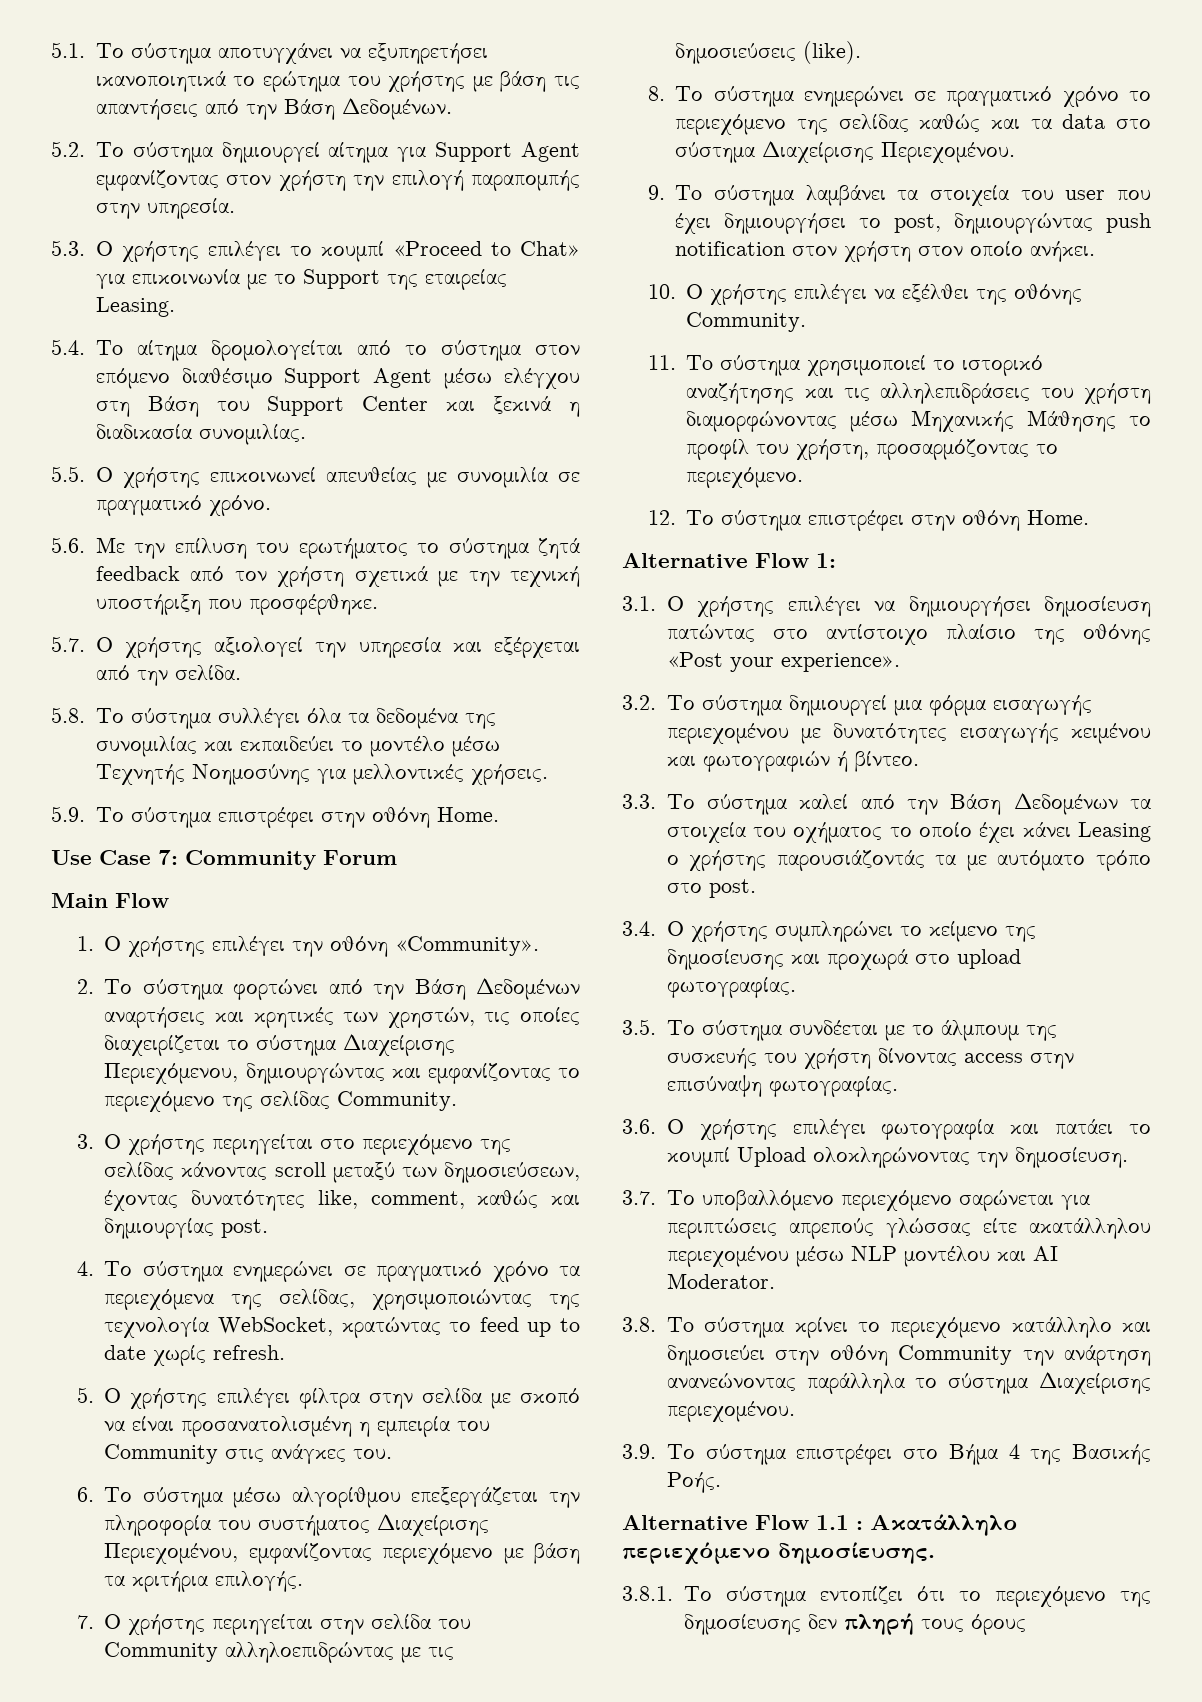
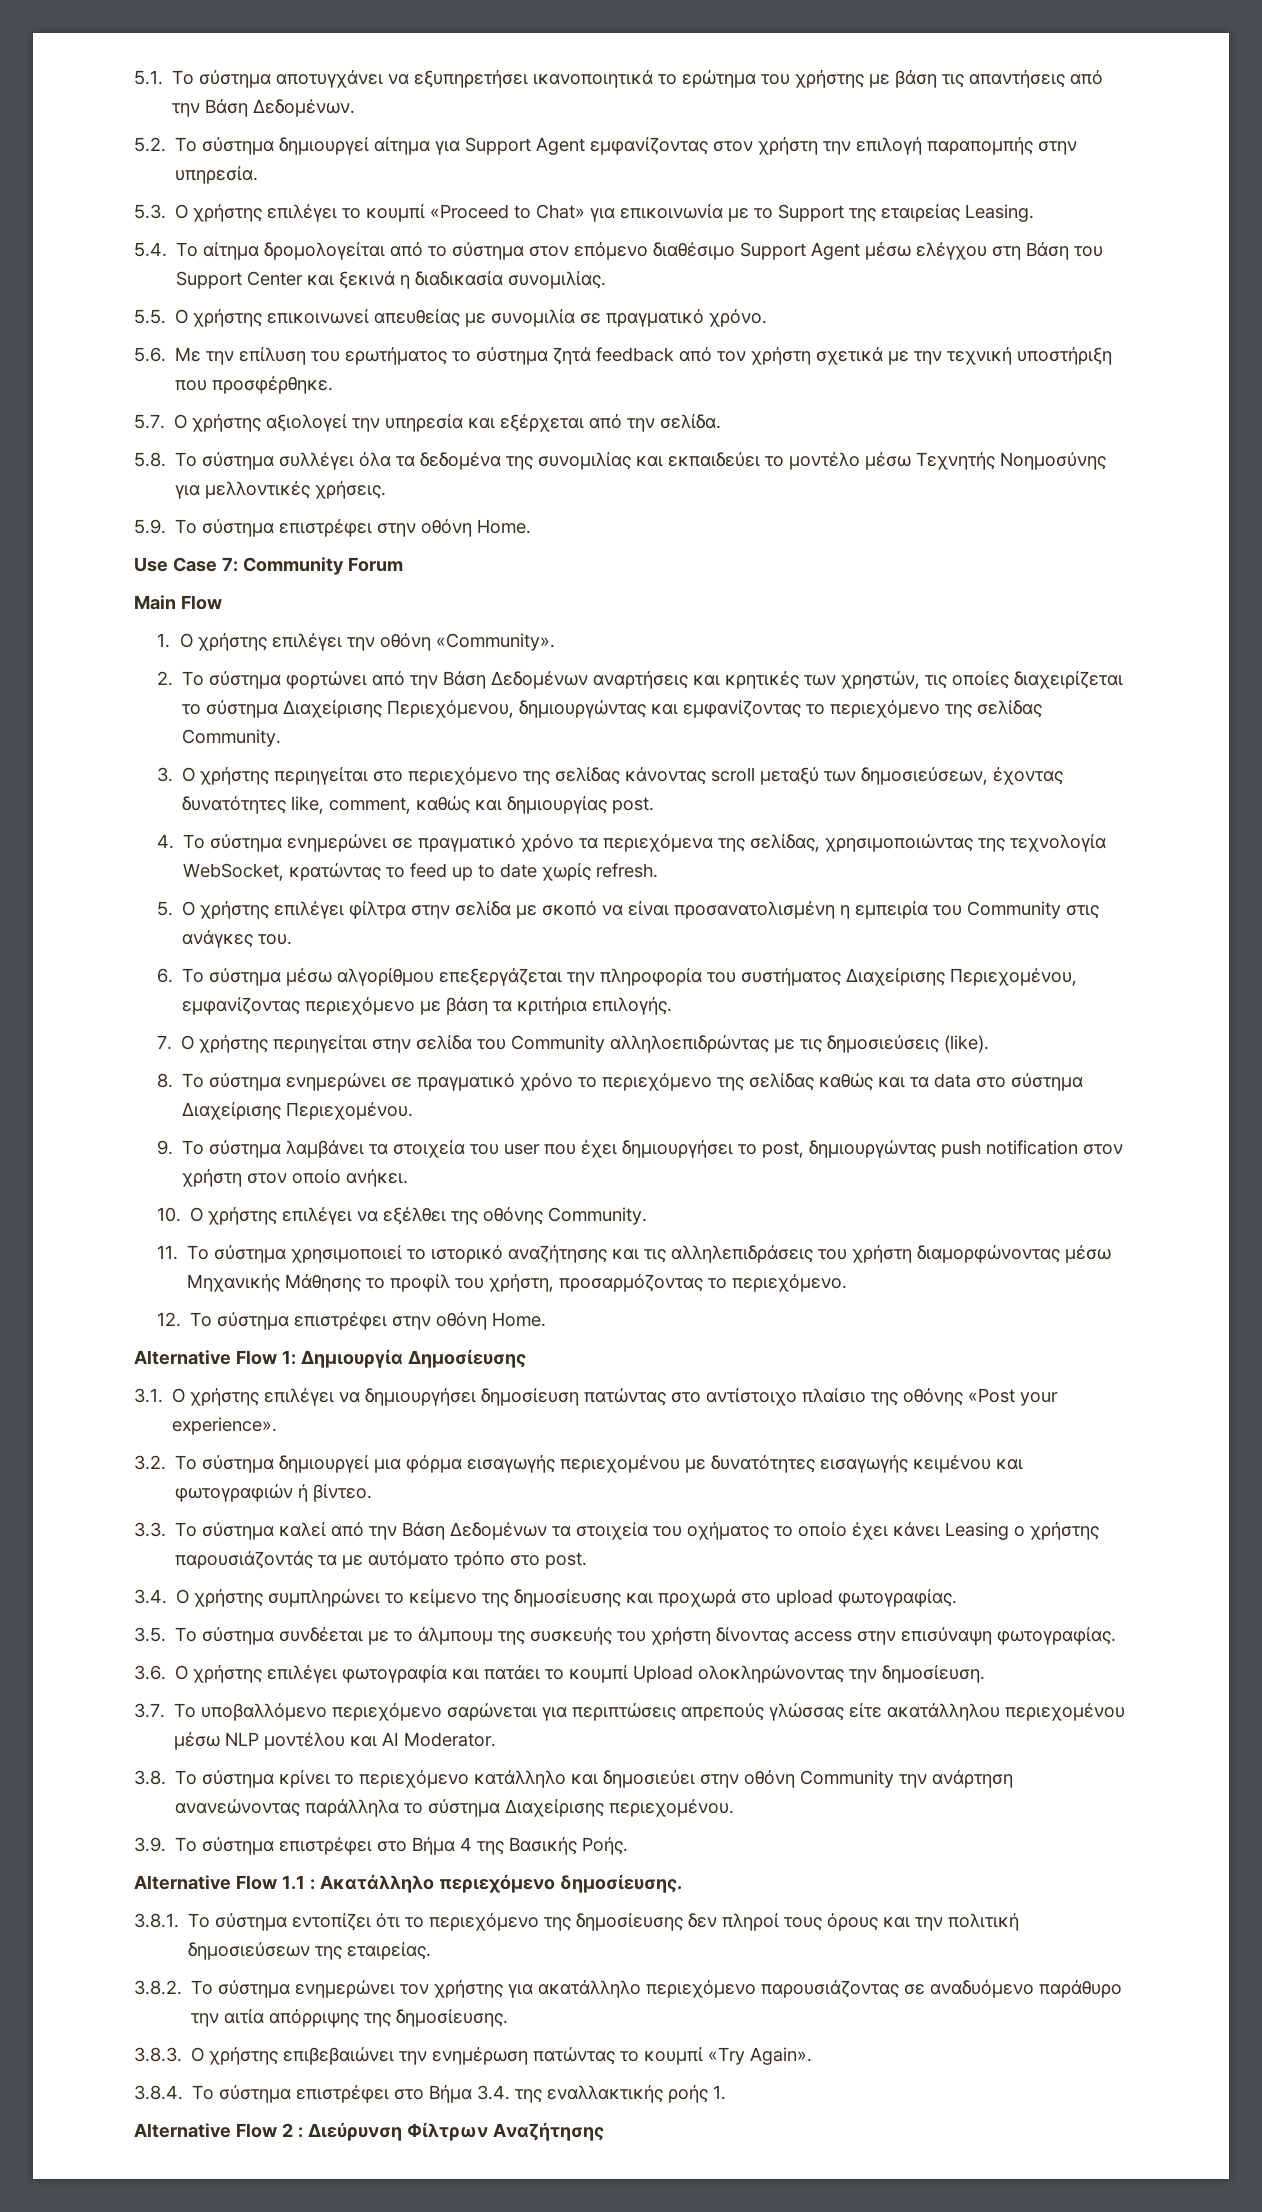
(836, 560) none -> [301,1349,526,1368] Δημιουργία Δημοσίευσης
[843,1613,914,1635] πληρή -> [722,1913,780,1931] πληροί
(1026, 1624) none -> [883,1913,1020,1931] [188,1942,432,1960] [134,1980,1123,1998] [191,2009,509,2028] [134,2047,813,2065] [134,2085,727,2103] [134,2122,604,2141] και την πολιτική δημοσιεύσεων της εταιρείας. // 3.8.2. Το σύστημα ενημερώνει τον χρήστης για ακατάλληλο περιεχόμενο παρουσιάζοντας σε αναδυόμενο παράθυρο την αιτία απόρριψης της δημοσίευσης. // 3.8.3. Ο χρήστης επιβεβαιώνει την ενημέρωση πατώντας το κουμπί «Try Again». // 3.8.4. Το σύστημα επιστρέφει στο Βήμα 3.4. της εναλλακτικής ροής 1. // Alternative Flow 2 : Διεύρυνση Φίλτρων Αναζήτησης

